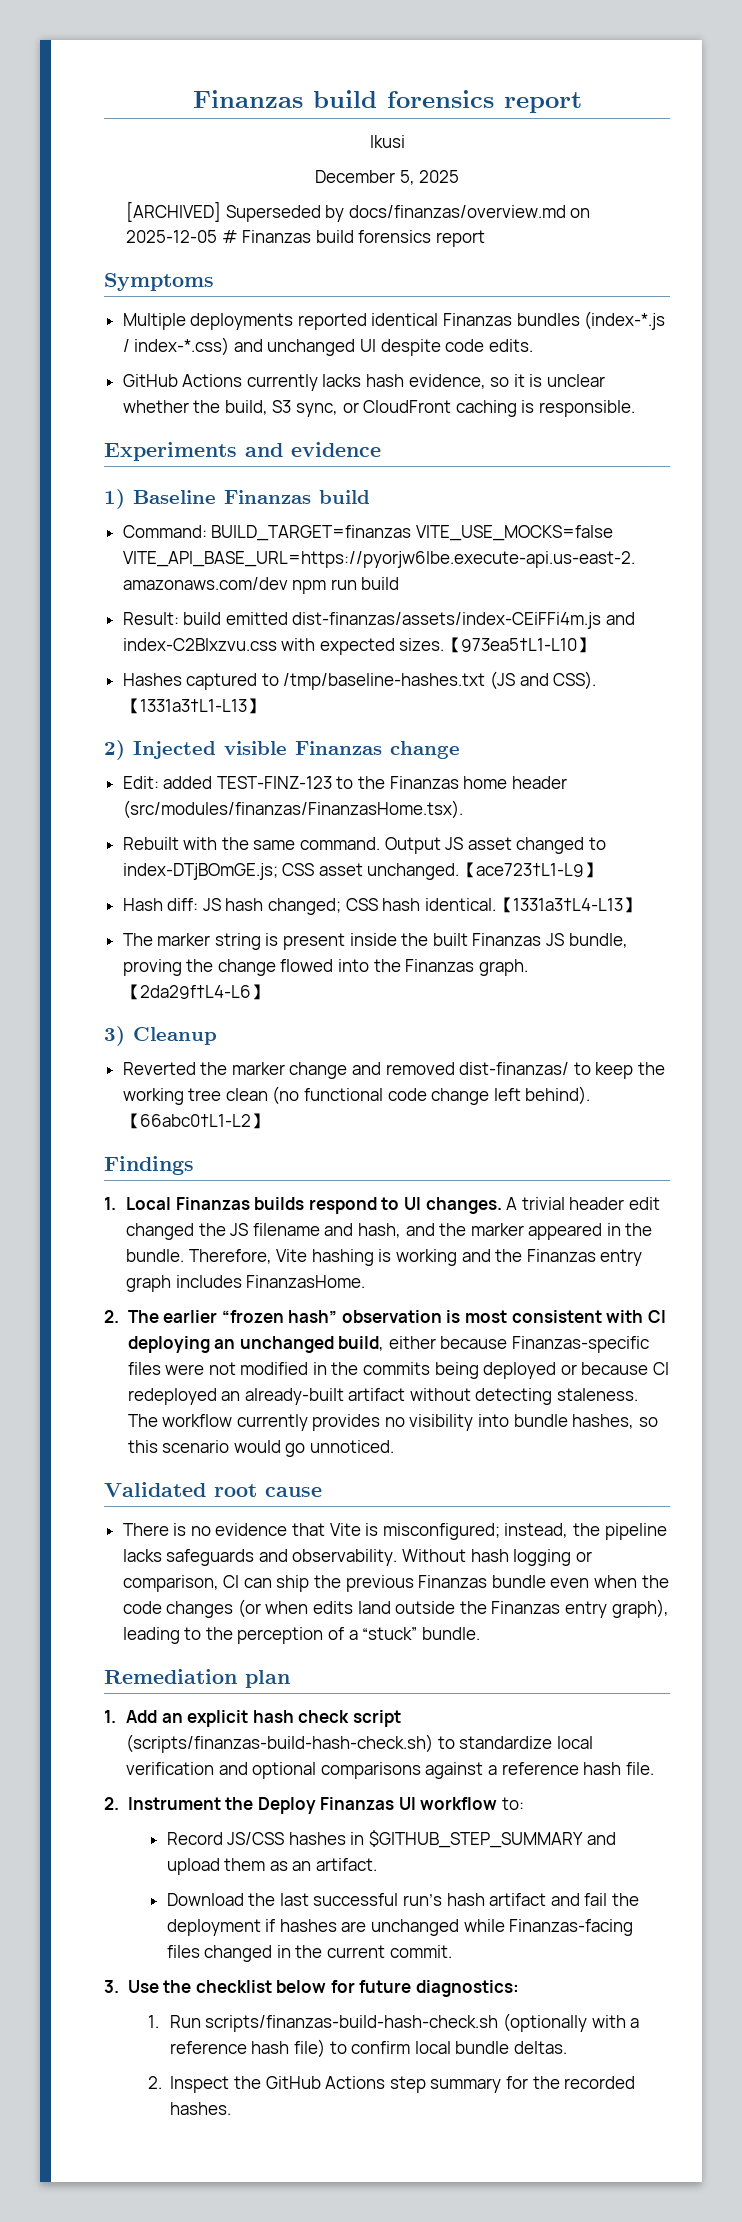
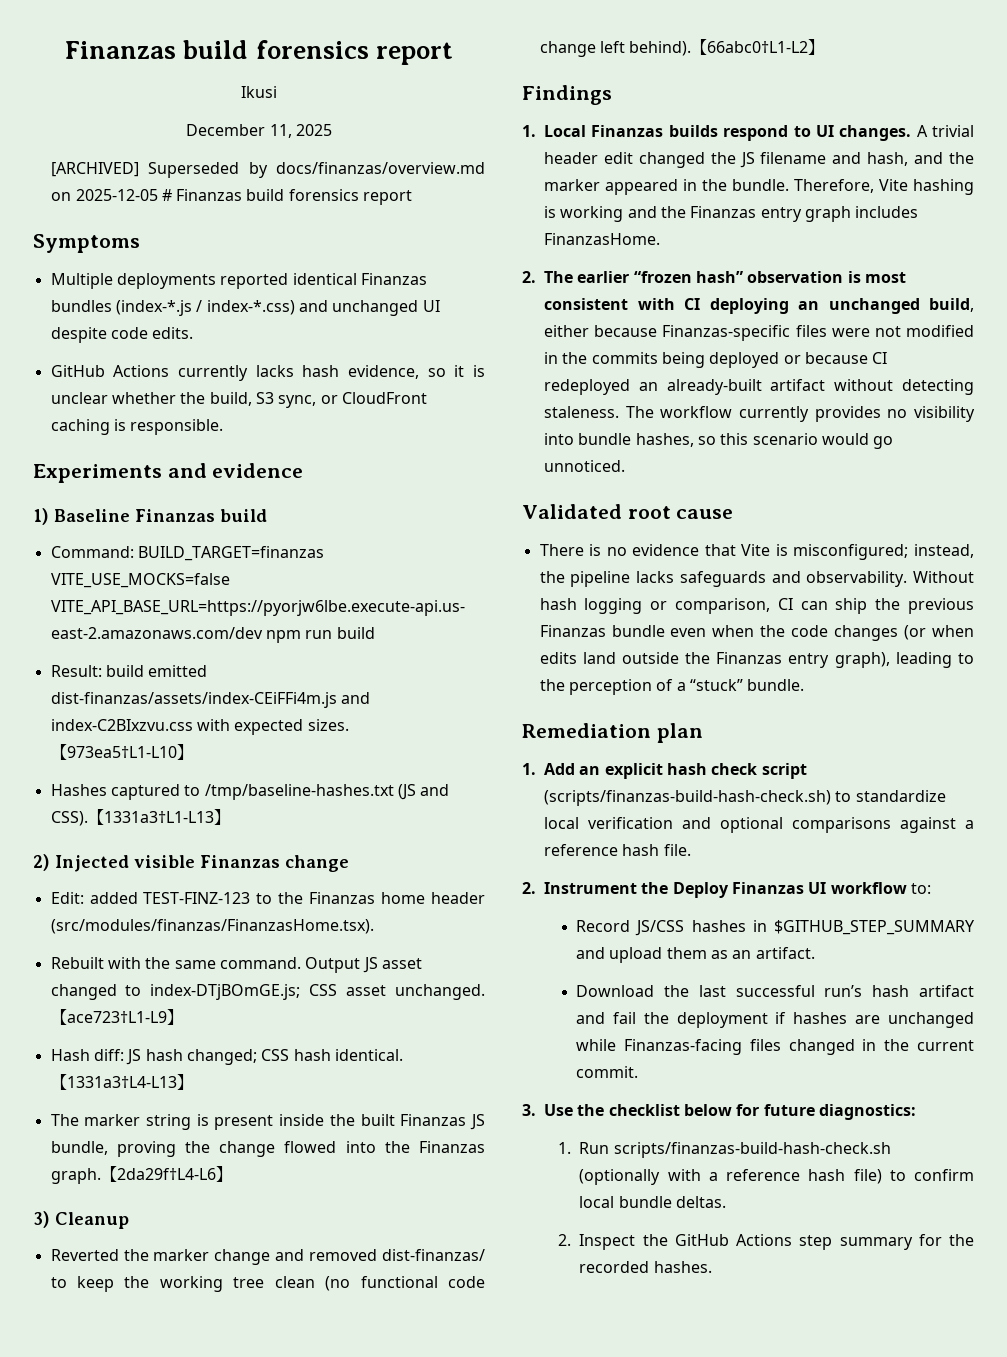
[399,170,415,185] 5, -> [269,124,292,138] 11,

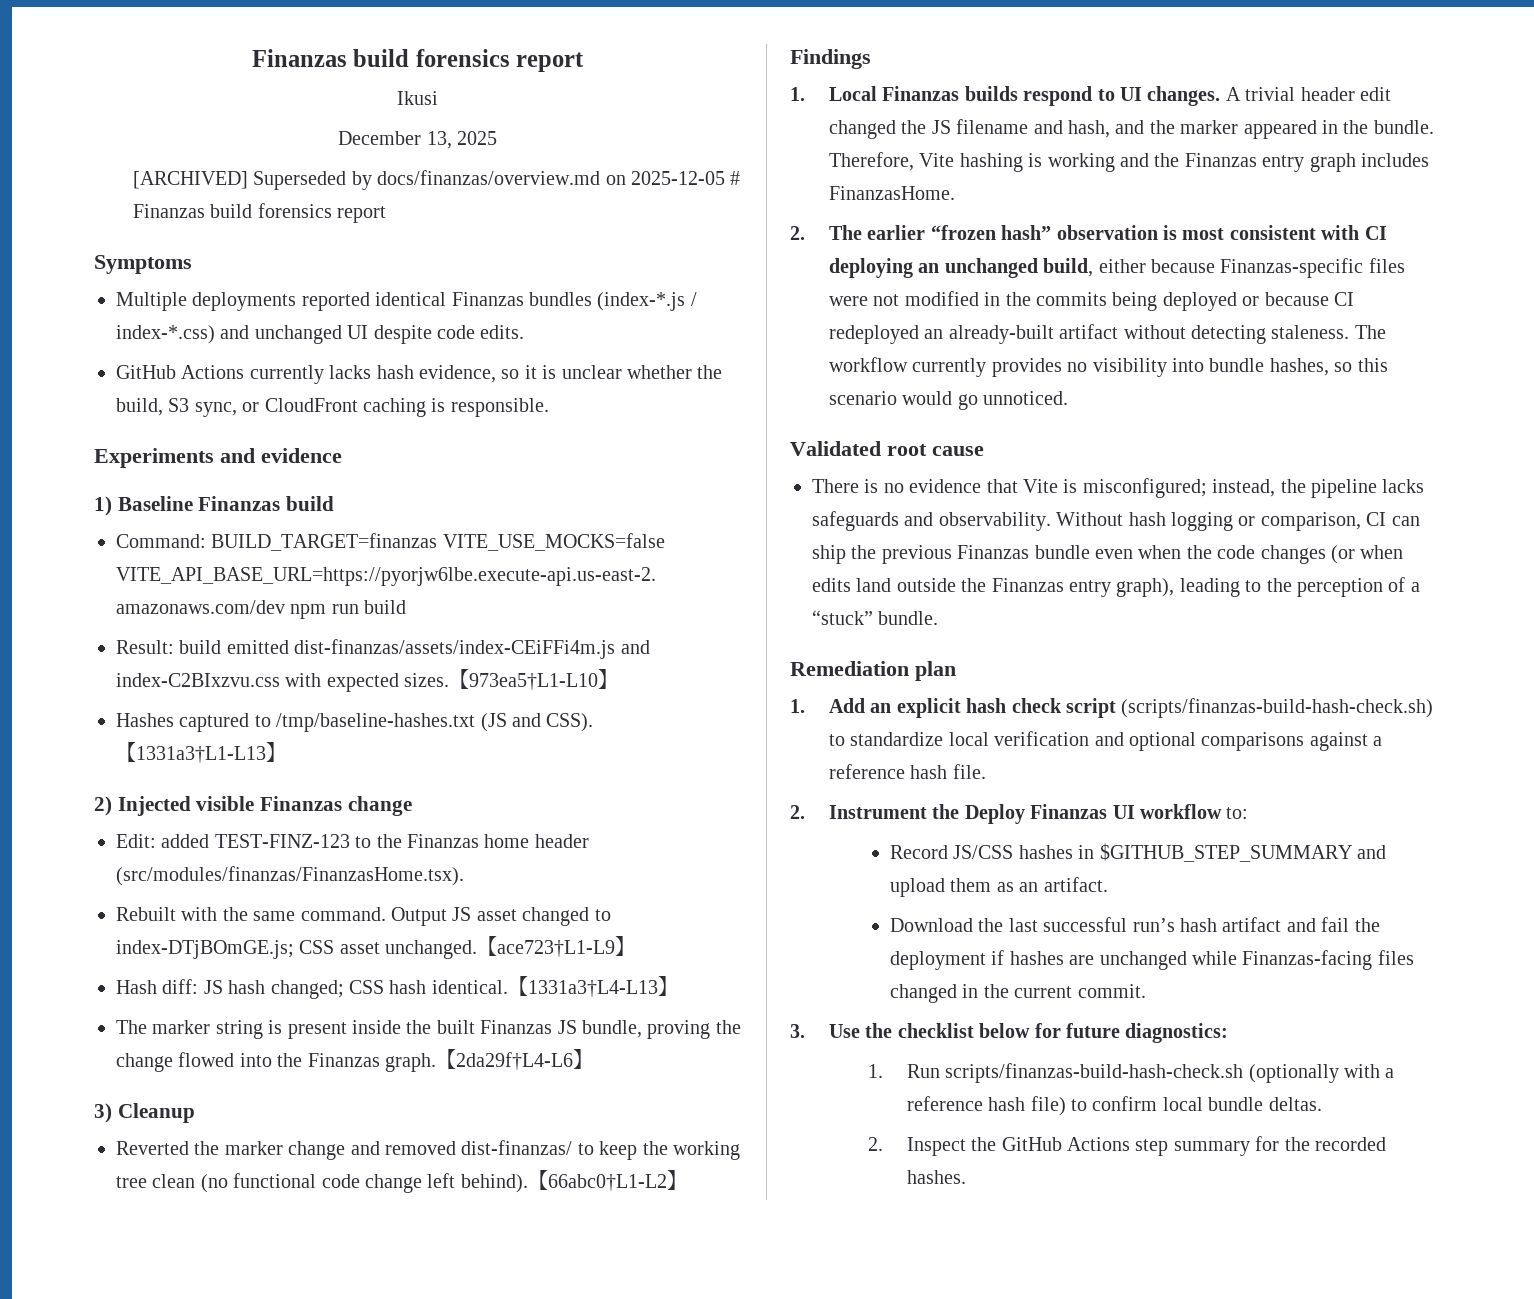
[269,124,292,138] 11, -> [426,131,452,149] 13,

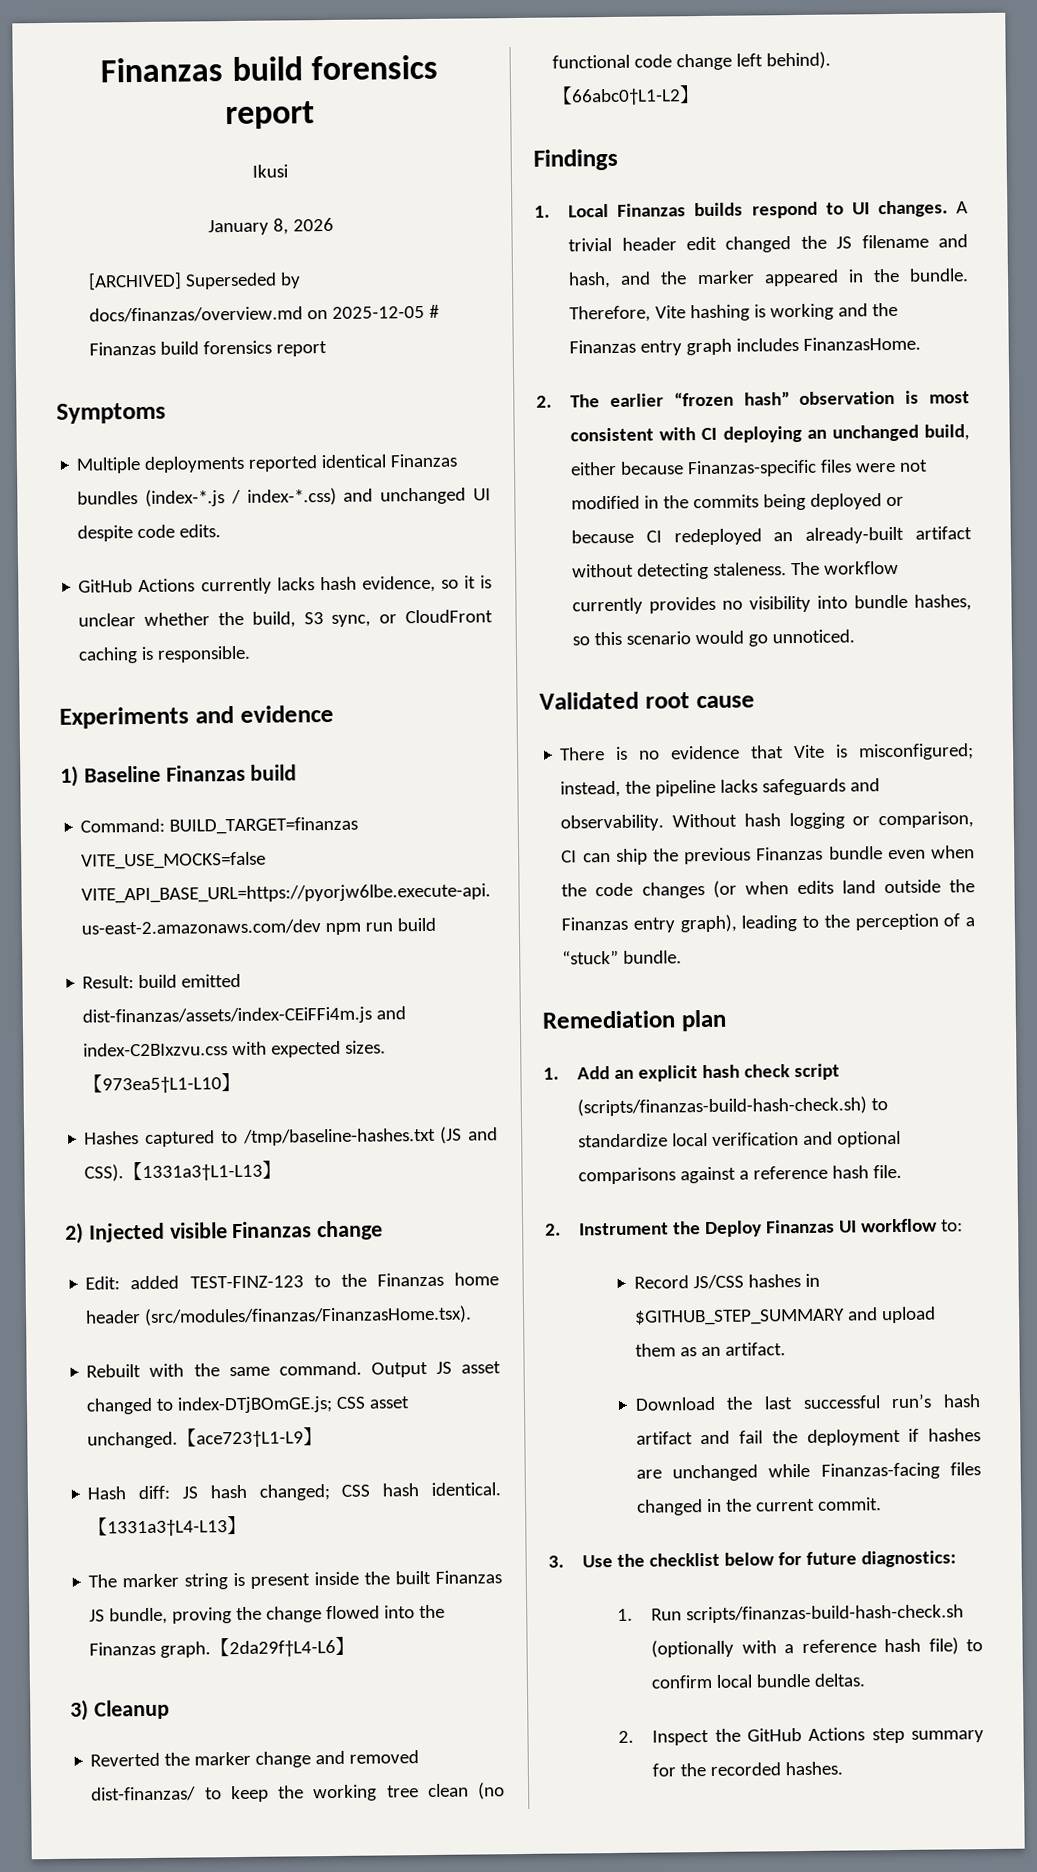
[338,131,497,149] December 13, 2025 -> [208,217,334,236] January 8, 2026

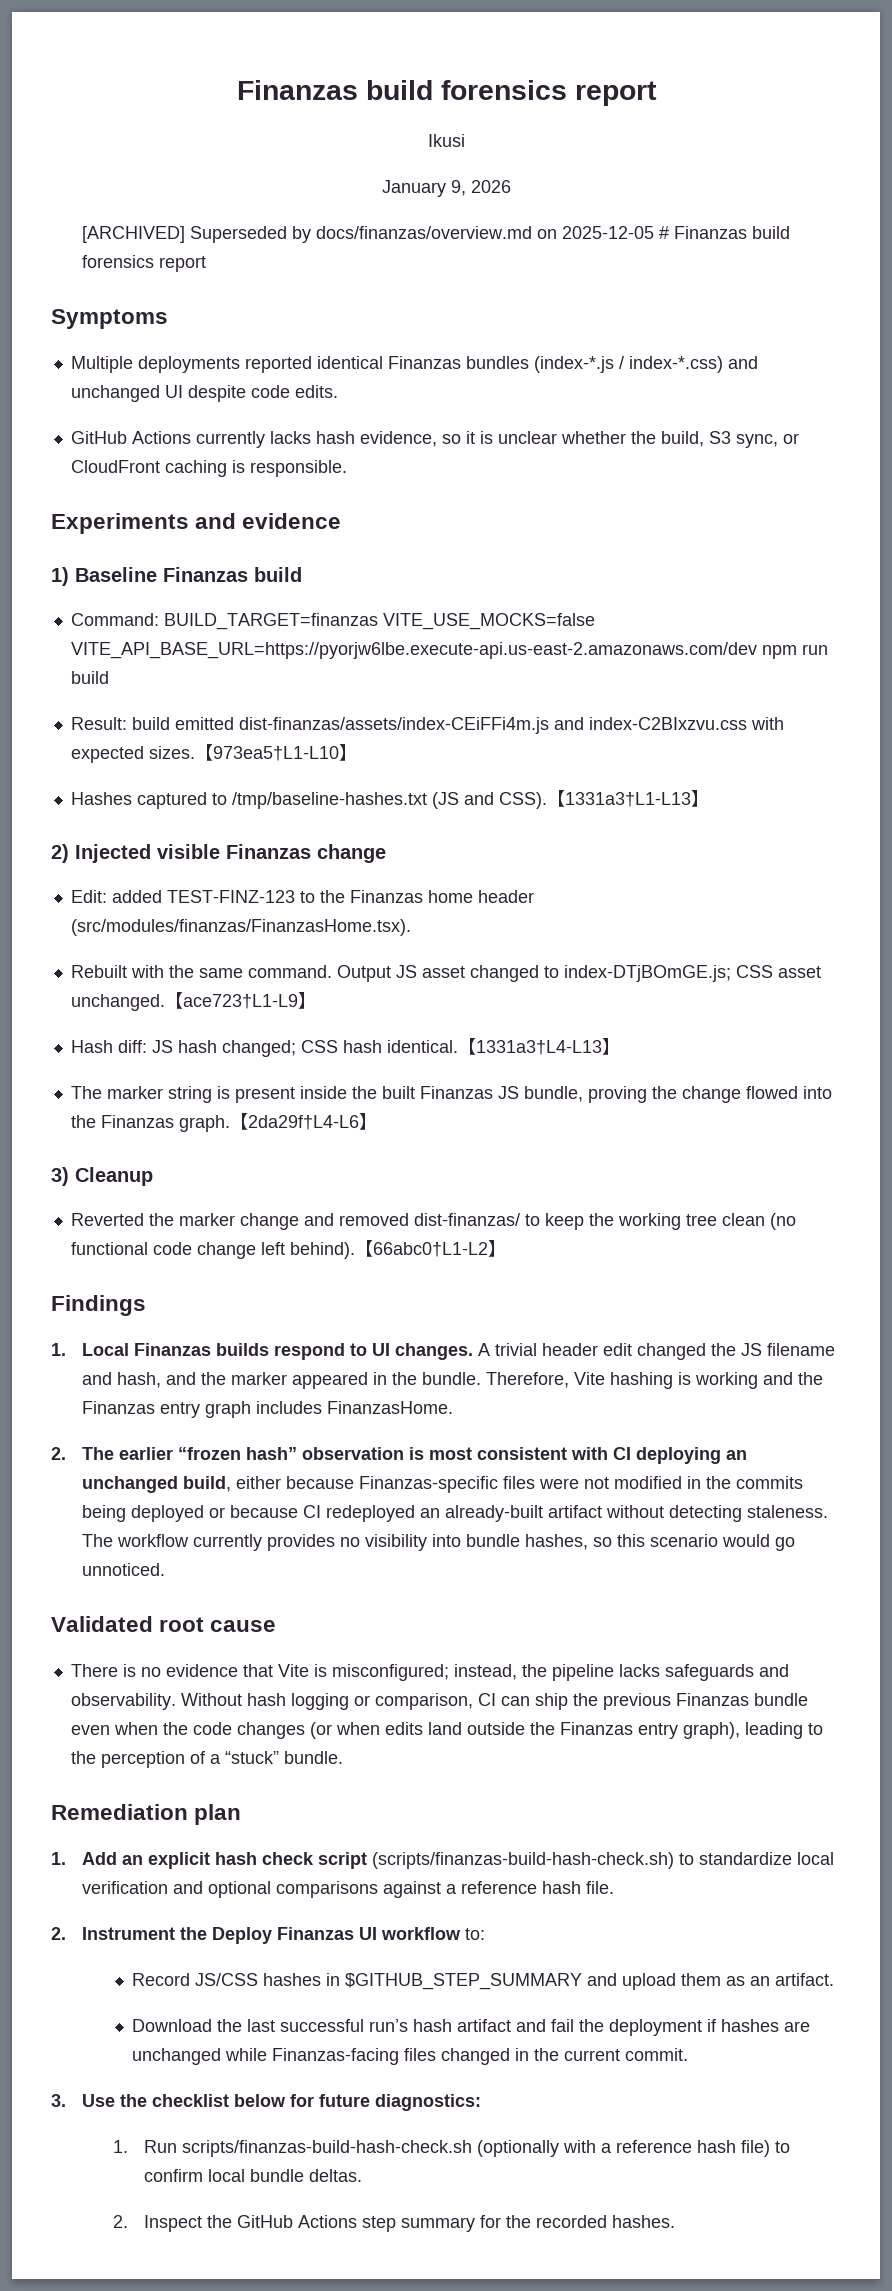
[273,218,289,235] 8, -> [450,180,466,196] 9,

